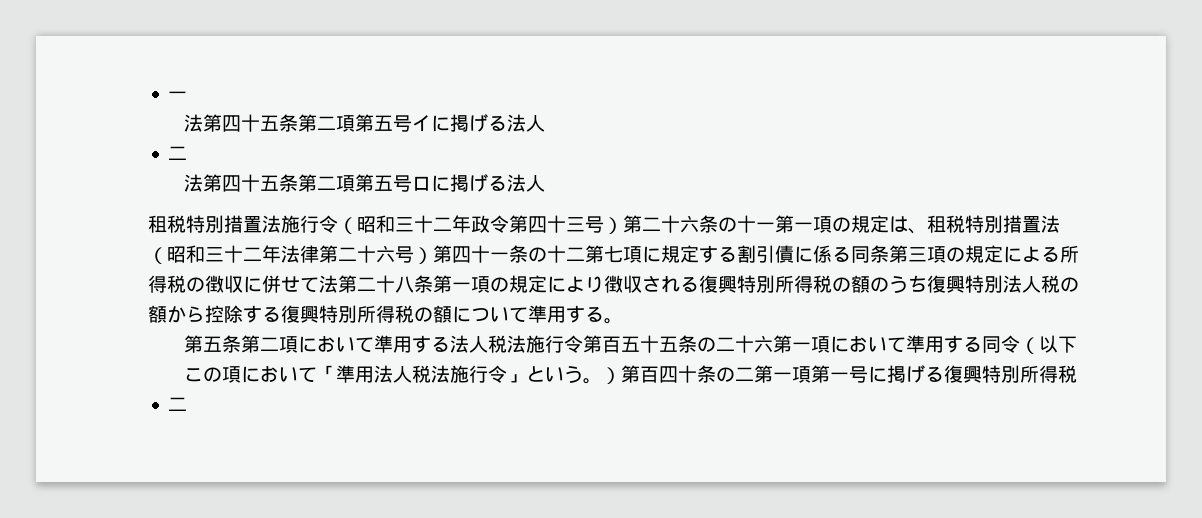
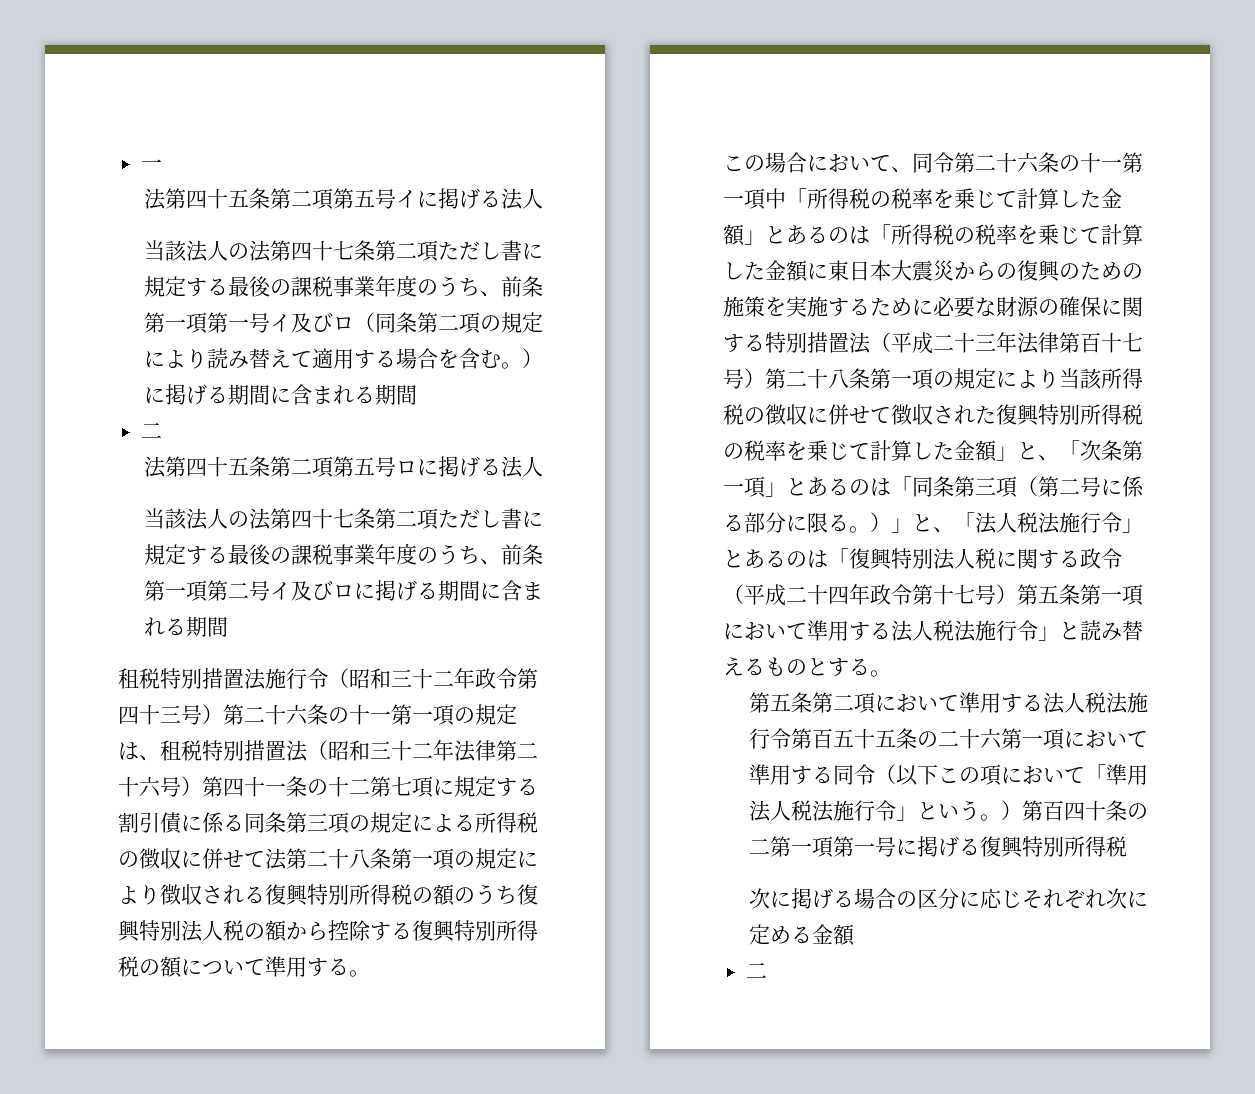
(545, 123) none -> [143,240,543,262] [143,275,543,297] [143,312,543,334] [143,348,543,369] [143,384,417,405] // 当該法人の法第四十七条第二項ただし書に規定する最後の課税事業年度のうち、前条第一項第一号イ及びロ（同条第二項の規定により読み替えて適用する場合を含む。）に掲げる期間に含まれる期間
(545, 183) none -> [143,508,543,530] [143,543,543,565] [143,580,543,602] [143,616,228,637] // 当該法人の法第四十七条第二項ただし書に規定する最後の課税事業年度のうち、前条第一項第二号イ及びロに掲げる期間に含まれる期間
(623, 321) none -> [722,152,1143,173] [722,188,1122,210] [722,224,1143,246] [722,260,1143,282] [722,296,1143,318] [722,332,1143,354] [722,368,1143,390] [722,404,1143,426] [722,440,1143,462] [722,476,1144,498] [722,512,1143,534] [722,548,1122,570] [722,584,1143,606] [722,620,1143,642] [722,657,891,677] // この場合において、同令第二十六条の十一第一項中「所得税の税率を乗じて計算した金額」とあるのは「所得税の税率を乗じて計算した金額に東日本大震災からの復興のための施策を実施するために必要な財源の確保に関する特別措置法（平成二十三年法律第百十七号）第二十八条第一項の規定により当該所得税の徴収に併せて徴収された復興特別所得税の税率を乗じて計算した金額」と、「次条第一項」とあるのは「同条第三項（第二号に係る部分に限る。）」と、「法人税法施行令」とあるのは「復興特別法人税に関する政令（平成二十四年政令第十七号）第五条第一項において準用する法人税法施行令」と読み替えるものとする。
(1077, 374) none -> [748,888,1148,909] [748,924,855,946] // 次に掲げる場合の区分に応じそれぞれ次に定める金額

